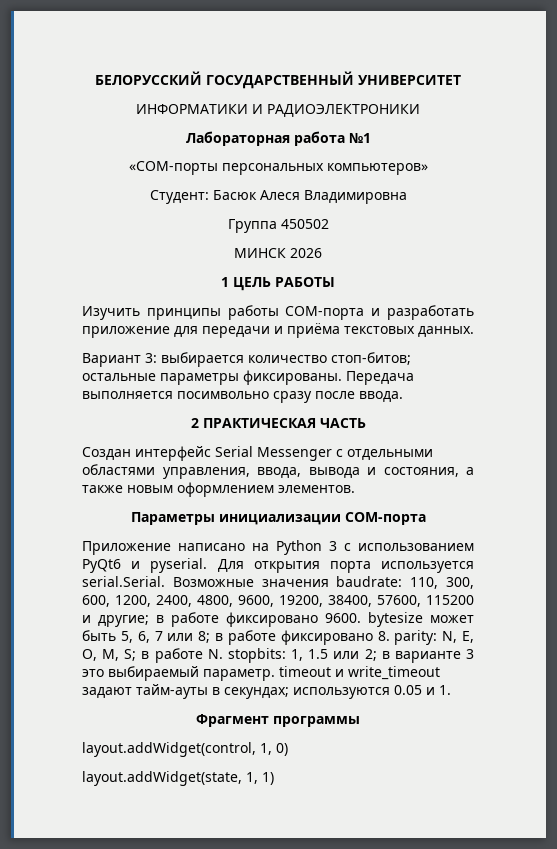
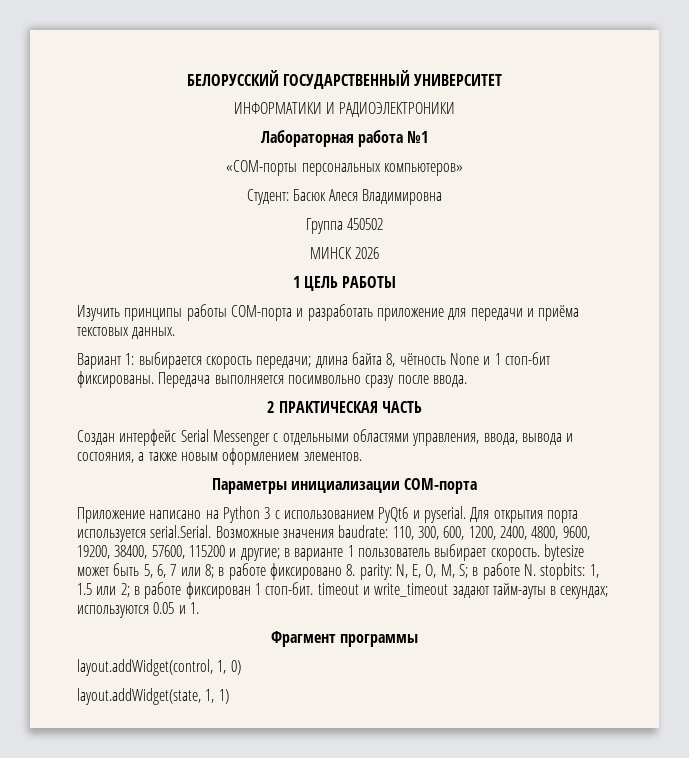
[145,352,411,367] [82,373,239,385] 3: выбирается количество стоп-битов; остальные параметры -> [125,352,550,369] 1: выбирается скорость передачи; длина байта 8, чётность None и 1 стоп-бит
[171,612,361,627] работе фиксировано 9600. -> [294,544,540,561] варианте 1 пользователь выбирает скорость.
[394,649,474,663] [82,666,275,681] варианте 3 это выбираемый параметр. -> [144,582,314,599] работе фиксирован 1 стоп-бит.

